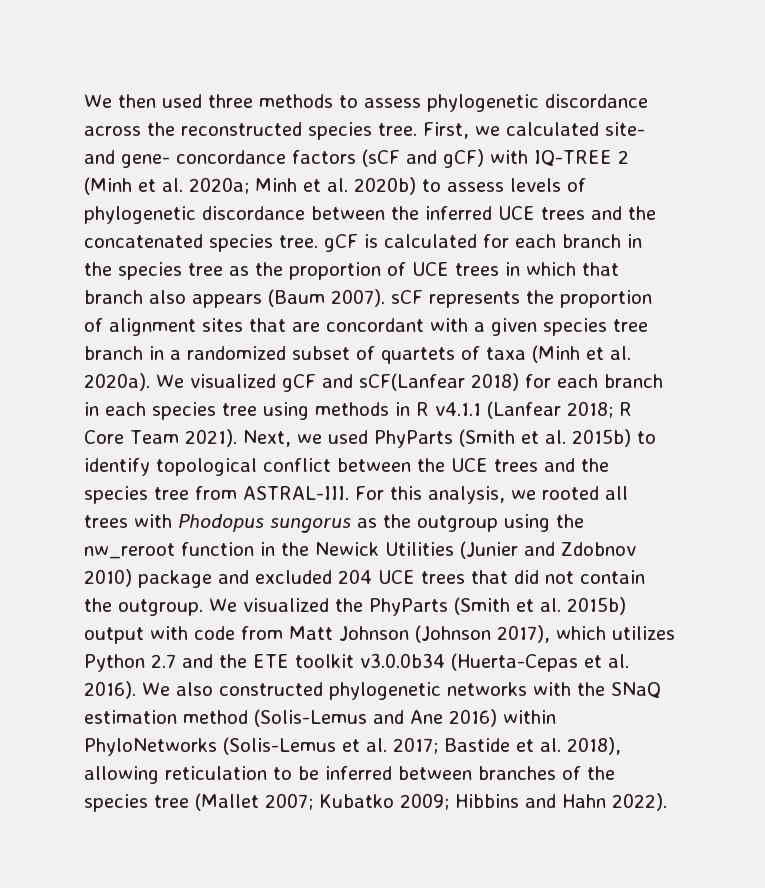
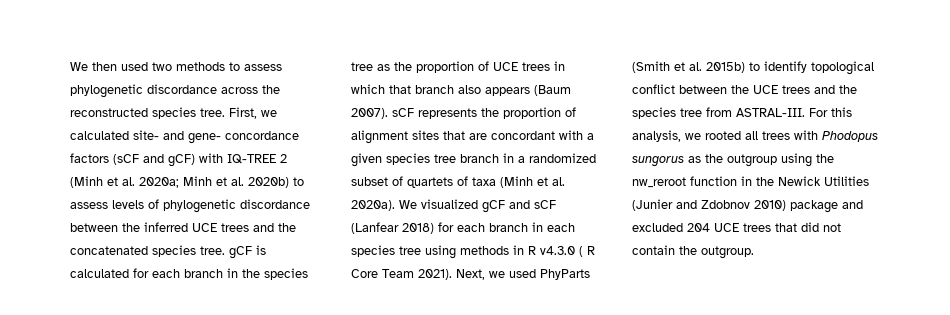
[207,94,253,108] three -> [152,62,172,71] two
[358,373,465,391] sCF(Lanfear -> [534,200,556,209] [351,222,399,234] sCF (Lanfear
[435,401,613,419] v4.1.1 (Lanfear 2018; -> [540,246,583,257] v4.3.0 (
[209,597,626,616] [84,625,675,644] [84,653,629,672] [84,681,661,700] [84,709,556,727] [84,737,621,756] [84,766,615,784] [84,793,667,812] We visualized the PhyParts (Smith et al. 2015b) output with code from Matt Johnson (Johnson 2017), which utilizes Python 2.7 and the ETE toolkit v3.0.0b34 (Huerta-Cepas et al. 2016). We also constructed phylogenetic networks with the SNaQ estimation method (Solis-Lemus and Ane 2016) within PhyloNetworks (Solis-Lemus et al. 2017; Bastide et al. 2018), allowing reticulation to be inferred between branches of the species tree (Mallet 2007; Kubatko 2009; Hibbins and Hahn 2022). -> (754, 252) none

